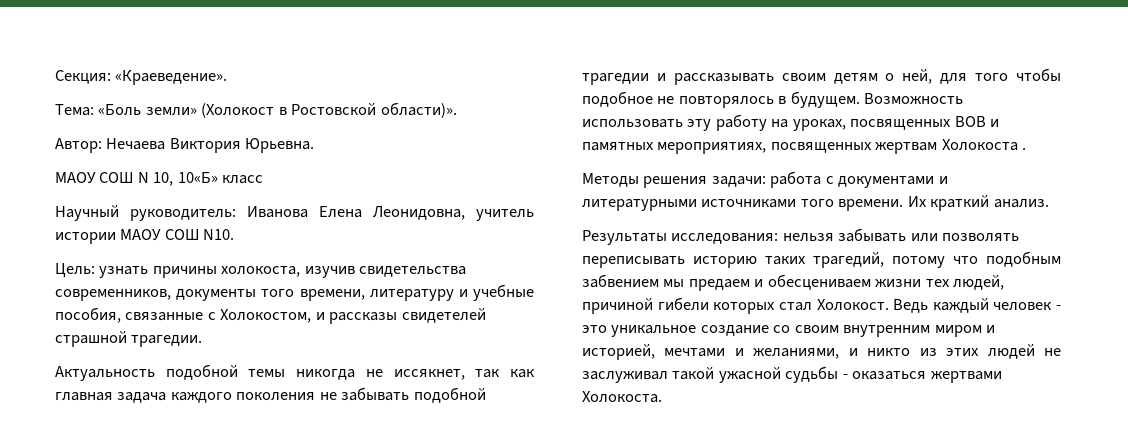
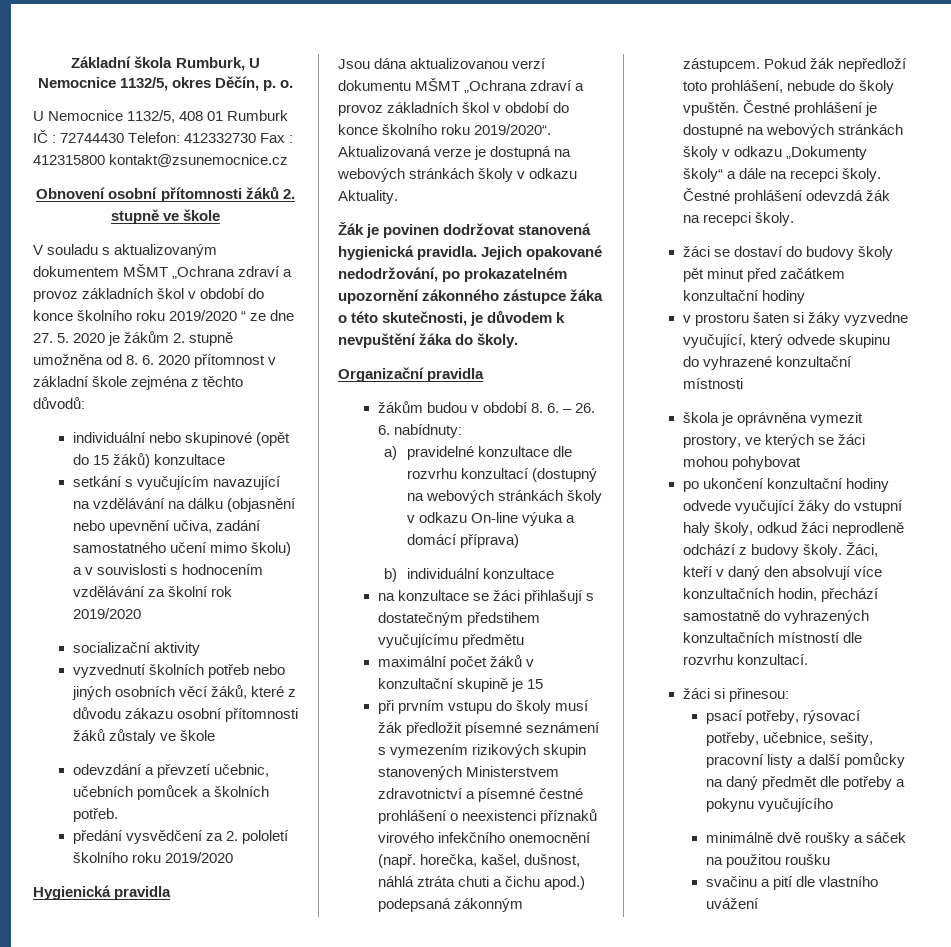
[55,70,228,85] [55,102,457,118] [55,138,315,153] [55,172,264,186] [55,205,534,221] [55,229,235,244] [55,263,467,278] [55,284,534,301] [55,307,486,324] [55,331,203,347] [55,364,535,381] [55,387,486,403] [582,68,1061,85] [582,91,964,108] [582,114,1000,131] [582,139,1027,154] [582,171,948,188] [582,195,1049,211] [582,228,1020,245] [582,251,1061,268] [582,274,1005,291] [582,297,1061,314] [582,325,996,337] [582,344,1061,360] [582,366,1002,383] [582,391,662,403] Секция: «Краеведение». // Тема: «Боль земли» (Холокост в Ростовской области)». // Автор: Нечаева Виктория Юрьевна. // МАОУ СОШ N 10, 10«Б» класс // Научный руководитель: Иванова Елена Леонидовна, учитель истории МАОУ СОШ N10. // Цель: узнать причины холокоста, изучив свидетельства современников, документы того времени, литературу и учебные пособия, связанные с Холокостом, и рассказы свидетелей страшной трагедии. // Актуальность подобной темы никогда не иссякнет, так как главная задача каждого поколения не забывать подобной трагедии и рассказывать своим детям о ней, для того чтобы подобное не повторялось в будущем. Возможность использовать эту работу на уроках, посвященных ВОВ и памятных мероприятиях, посвященных жертвам Холокоста . // Методы решения задачи: работа с документами и литературными источниками того времени. Их краткий анализ. // Результаты исследования: нельзя забывать или позволять переписывать историю таких трагедий, потому что подобным забвением мы предаем и обесцениваем жизни тех людей, причиной гибели которых стал Холокост. Ведь каждый человек - это уникальное создание со своим внутренним миром и историей, мечтами и желаниями, и никто из этих людей не заслуживал такой ужасной судьбы - оказаться жертвами Холокоста. -> [71,56,260,71] [37,76,294,91] [33,110,289,123] [33,130,294,143] [33,154,289,167] [36,186,295,202] [110,209,221,224] [33,244,218,258] [33,264,293,279] [33,288,265,302] [33,310,295,321] [33,331,234,346] [33,354,277,368] [33,376,244,390] [33,397,85,409] [72,432,290,446] [72,453,225,468] [72,476,281,490] [72,498,296,512] [72,520,261,534] [72,542,291,556] [72,564,263,575] [72,586,232,597] [72,608,141,619] [72,642,200,656] [72,664,285,678] [71,685,296,700] [72,707,298,722] [72,729,215,744] [72,764,269,778] [72,785,269,800] [72,808,118,822] [72,830,289,844] [72,852,233,863] [33,885,172,900] [338,58,547,69] [338,78,585,93] [338,102,570,116] [338,124,552,135] [338,146,572,160] [337,168,578,182] [338,190,398,204] [338,222,592,238] [338,245,603,260] [338,267,568,282] [338,289,604,304] [338,310,566,326] [338,333,519,348] [338,367,485,382] [377,401,595,413] [377,424,462,438] [384,446,573,460] [407,468,598,482] [407,490,603,504] [407,512,576,526] [407,534,520,548] [384,568,555,582] [377,590,594,604] [377,612,540,626] [377,634,524,648] [377,655,534,670] [377,678,543,692] [377,700,589,714] [377,722,600,736] [377,744,586,758] [377,766,559,780] [377,788,583,802] [377,809,597,824] [377,832,591,843] [377,854,580,868] [377,876,585,890] [377,898,523,912] [682,58,907,72] [682,80,894,94] [682,100,877,116] [682,124,903,138] [682,146,867,160] [682,168,881,182] [682,188,890,204] [682,212,794,226] [682,246,893,260] [682,268,845,282] [682,290,805,304] [682,312,908,326] [682,334,890,348] [682,356,852,370] [682,378,743,389] [682,412,863,426] [682,434,865,448] [682,456,801,470] [682,478,889,492] [682,500,903,514] [682,522,904,536] [682,542,878,558] [682,566,882,580] [682,588,879,602] [682,610,869,624] [682,632,862,643] [682,654,808,665] [682,688,789,702] [705,710,861,724] [705,732,873,746] [705,753,905,768] [705,776,905,790] [705,798,833,812] [705,832,906,846] [705,854,830,868] [705,876,878,890] [705,898,759,909] Základní škola Rumburk, U Nemocnice 1132/5, okres Děčín, p. o. // U Nemocnice 1132/5, 408 01 Rumburk IČ : 72744430 Telefon: 412332730 Fax : 412315800 kontakt@zsunemocnice.cz // Obnovení osobní přítomnosti žáků 2. stupně ve škole // V souladu s aktualizovaným dokumentem MŠMT „Ochrana zdraví a provoz základních škol v období do konce školního roku 2019/2020 “ ze dne 27. 5. 2020 je žákům 2. stupně umožněna od 8. 6. 2020 přítomnost v základní škole zejména z těchto důvodů: // individuální nebo skupinové (opět do 15 žáků) konzultace // setkání s vyučujícím navazující na vzdělávání na dálku (objasnění nebo upevnění učiva, zadání samostatného učení mimo školu) a v souvislosti s hodnocením vzdělávání za školní rok 2019/2020 // socializační aktivity // vyzvednutí školních potřeb nebo jiných osobních věcí žáků, které z důvodu zákazu osobní přítomnosti žáků zůstaly ve škole // odevzdání a převzetí učebnic, učebních pomůcek a školních potřeb. // předání vysvědčení za 2. pololetí školního roku 2019/2020 // Hygienická pravidla // Jsou dána aktualizovanou verzí dokumentu MŠMT „Ochrana zdraví a provoz základních škol v období do konce školního roku 2019/2020“. Aktualizovaná verze je dostupná na webových stránkách školy v odkazu Aktuality. // Žák je povinen dodržovat stanovená hygienická pravidla. Jejich opakované nedodržování, po prokazatelném upozornění zákonného zástupce žáka o této skutečnosti, je důvodem k nevpuštění žáka do školy. // Organizační pravidla // žákům budou v období 8. 6. – 26. 6. nabídnuty: // a) pravidelné konzultace dle rozvrhu konzultací (dostupný na webových stránkách školy v odkazu On-line výuka a domácí příprava) // b) individuální konzultace // na konzultace se žáci přihlašují s dostatečným předstihem vyučujícímu předmětu // maximální počet žáků v konzultační skupině je 15 // při prvním vstupu do školy musí žák předložit písemné seznámení s vymezením rizikových skupin stanovených Ministerstvem zdravotnictví a písemné čestné prohlášení o neexistenci příznaků virového infekčního onemocnění (např. horečka, kašel, dušnost, náhlá ztráta chuti a čichu apod.) podepsaná zákonným zástupcem. Pokud žák nepředloží toto prohlášení, nebude do školy vpuštěn. Čestné prohlášení je dostupné na webových stránkách školy v odkazu „Dokumenty školy“ a dále na recepci školy. Čestné prohlášení odevzdá žák na recepci školy. // žáci se dostaví do budovy školy pět minut před začátkem konzultační hodiny // v prostoru šaten si žáky vyzvedne vyučující, který odvede skupinu do vyhrazené konzultační místnosti // škola je oprávněna vymezit prostory, ve kterých se žáci mohou pohybovat // po ukončení konzultační hodiny odvede vyučující žáky do vstupní haly školy, odkud žáci neprodleně odchází z budovy školy. Žáci, kteří v daný den absolvují více konzultačních hodin, přechází samostatně do vyhrazených konzultačních místností dle rozvrhu konzultací. // žáci si přinesou: // psací potřeby, rýsovací potřeby, učebnice, sešity, pracovní listy a další pomůcky na daný předmět dle potřeby a pokynu vyučujícího // minimálně dvě roušky a sáček na použitou roušku // svačinu a pití dle vlastního uvážení

